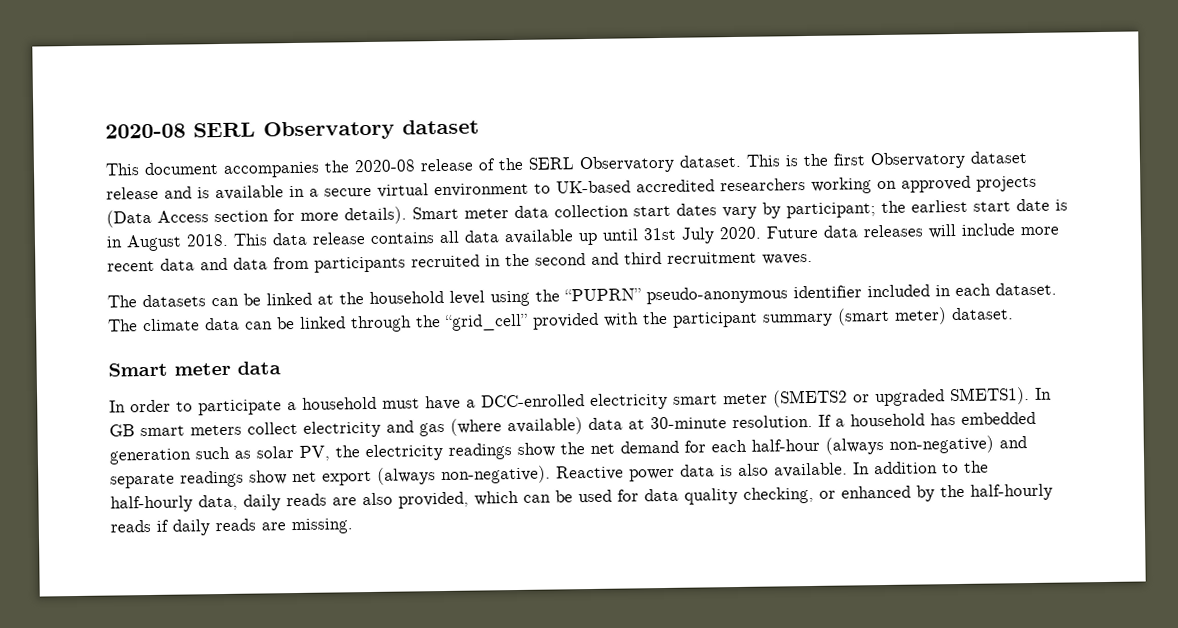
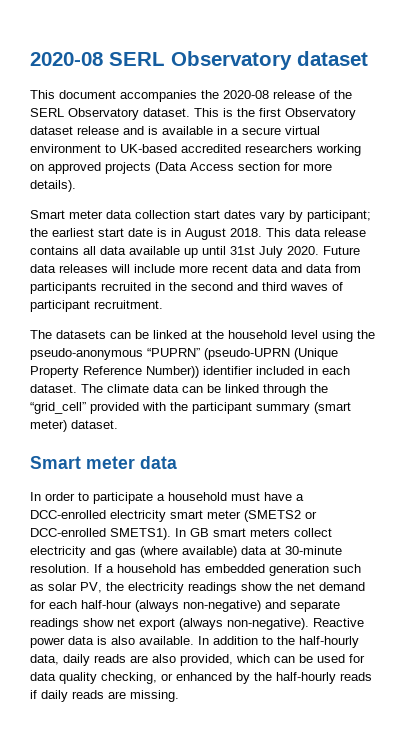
(407, 215) none -> (76, 186) //
[667,251,813,265] recruitment waves. -> [290,282,343,291] [30,300,163,312] waves of participant recruitment.
[564,286,788,305] “PUPRN” pseudo-anonymous -> [30,348,338,360] [30,366,199,378] pseudo-anonymous “PUPRN” (pseudo-UPRN (Unique Property Reference Number))
[875,389,945,407] upgraded -> [30,528,106,537] DCC-enrolled

